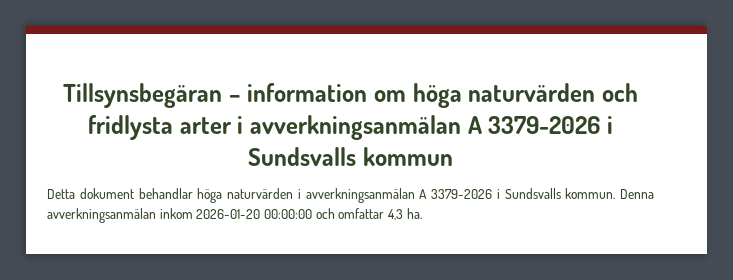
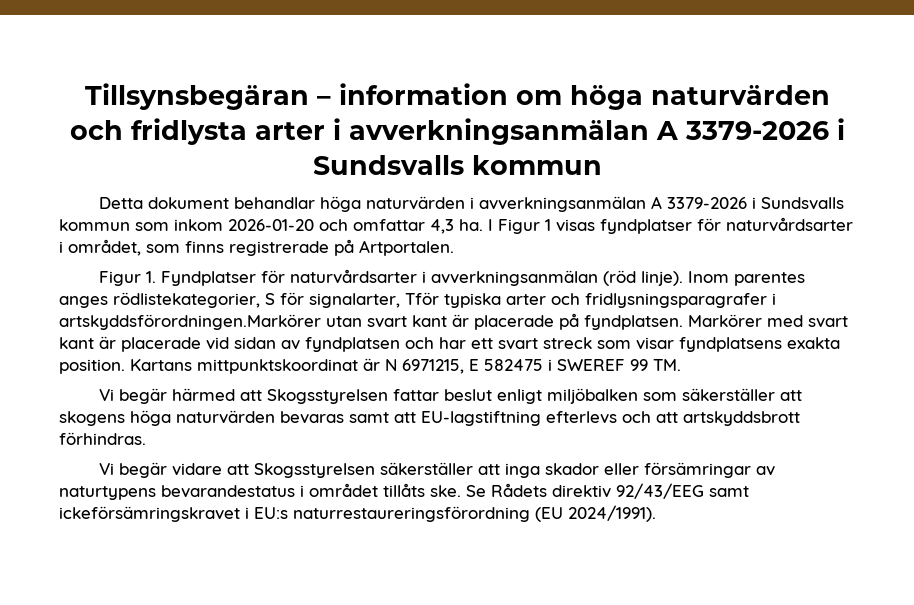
[565,188,654,199] [47,208,156,223] kommun. Denna avverkningsanmälan -> [59,219,169,231] kommun som
[263,209,312,219] 00:00:00 -> (314, 225) none
(422, 213) none -> [488,217,853,234] [59,239,454,256] [99,269,806,286] [59,292,776,308] [59,313,848,330] [59,336,840,352] [59,358,681,374] [99,388,803,404] [59,410,800,426] [59,432,146,445] [99,462,776,478] [59,483,749,500] [59,505,656,522] I Figur 1 visas fyndplatser för naturvårdsarter i området, som finns registrerade på Artportalen. // Figur 1. Fyndplatser för naturvårdsarter i avverkningsanmälan (röd linje). Inom parentes anges rödlistekategorier, S för signalarter, Tför typiska arter och fridlysningsparagrafer i artskyddsförordningen.Markörer utan svart kant är placerade på fyndplatsen. Markörer med svart kant är placerade vid sidan av fyndplatsen och har ett svart streck som visar fyndplatsens exakta position. Kartans mittpunktskoordinat är N 6971215, E 582475 i SWEREF 99 TM. // Vi begär härmed att Skogsstyrelsen fattar beslut enligt miljöbalken som säkerställer att skogens höga naturvärden bevaras samt att EU-lagstiftning efterlevs och att artskyddsbrott förhindras. // Vi begär vidare att Skogsstyrelsen säkerställer att inga skador eller försämringar av naturtypens bevarandestatus i området tillåts ske. Se Rådets direktiv 92/43/EEG samt ickeförsämringskravet i EU:s naturrestaureringsförordning (EU 2024/1991).

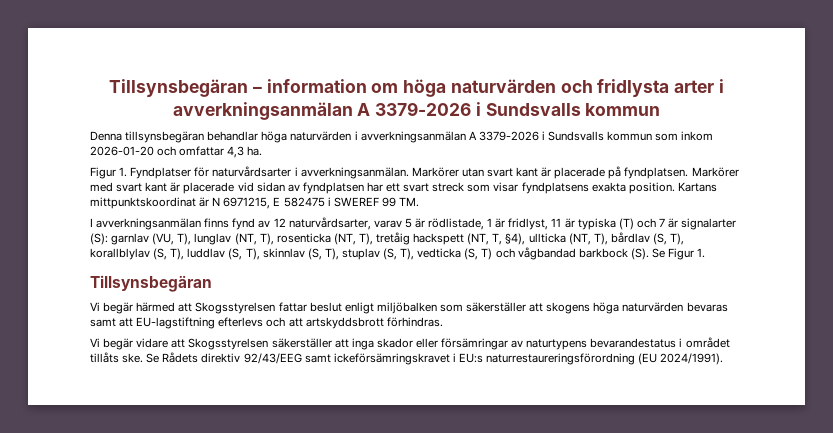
[99,197,230,209] Detta dokument -> [90,131,205,143] Denna tillsynsbegäran
[488,217,853,234] [59,239,454,256] I Figur 1 visas fyndplatser för naturvårdsarter i området, som finns registrerade på Artportalen. -> (263, 151) none
[431,270,806,286] [59,292,776,308] [59,314,321,330] avverkningsanmälan (röd linje). Inom parentes anges rödlistekategorier, S för signalarter, Tför typiska arter och fridlysningsparagrafer i artskyddsförordningen.Markörer -> [300,167,459,179] avverkningsanmälan. Markörer
[405,337,434,349] och -> (364, 188) none
(681, 365) none -> [90,217,737,230] [90,232,685,245] [90,247,706,260] [90,275,212,292] // I avverkningsanmälan finns fynd av 12 naturvårdsarter, varav 5 är rödlistade, 1 är fridlyst, 11 är typiska (T) och 7 är signalarter (S): garnlav (VU, T), lunglav (NT, T), rosenticka (NT, T), tretåig hackspett (NT, T, §4), ullticka (NT, T), bårdlav (S, T), korallblylav (S, T), luddlav (S, T), skinnlav (S, T), stuplav (S, T), vedticka (S, T) och vågbandad barkbock (S). Se Figur 1. // Tillsynsbegäran

